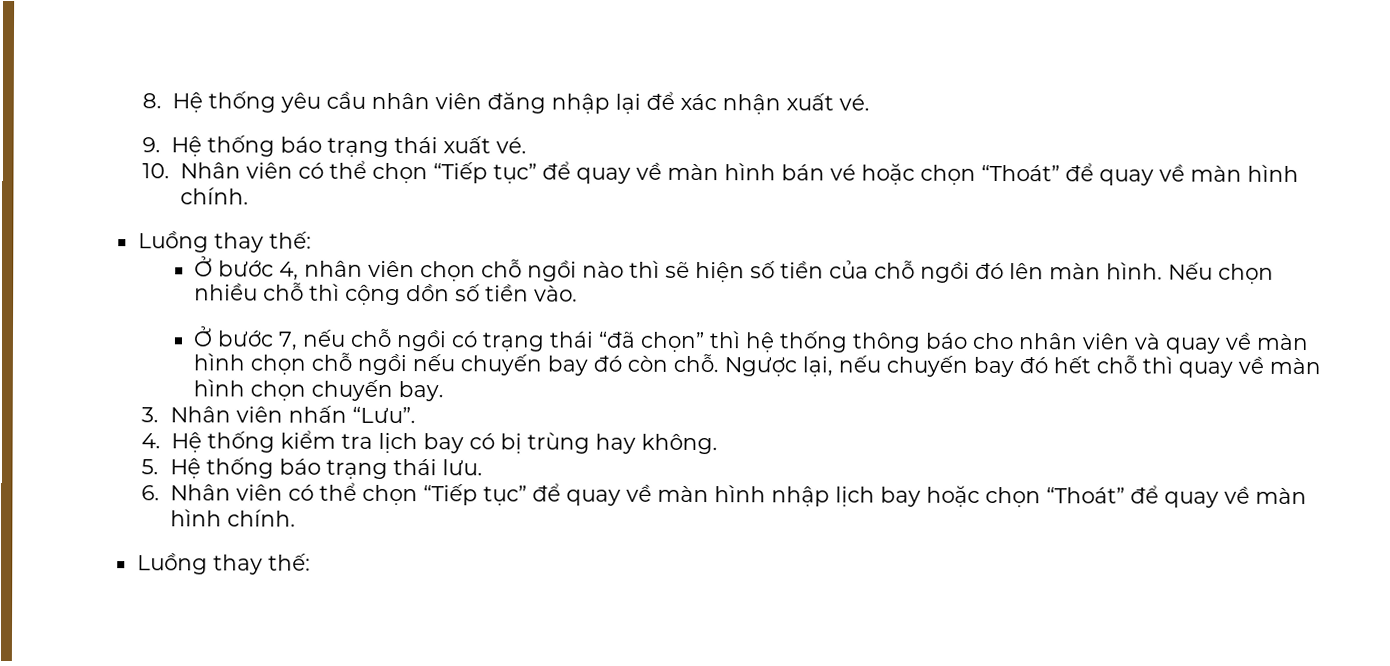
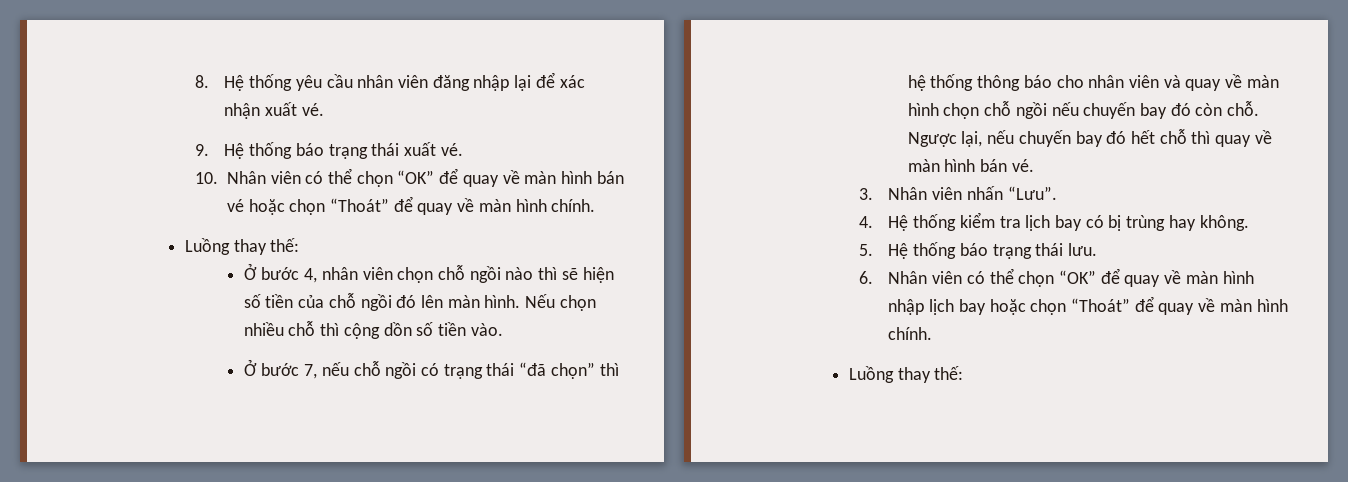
[433,162,538,184] “Tiếp tục” -> [397,170,435,184] “OK”
[250,379,445,402] chọn chuyến bay. -> [980,159,1034,172] bán vé.
[423,484,528,506] “Tiếp tục” -> [1059,270,1097,284] “OK”

